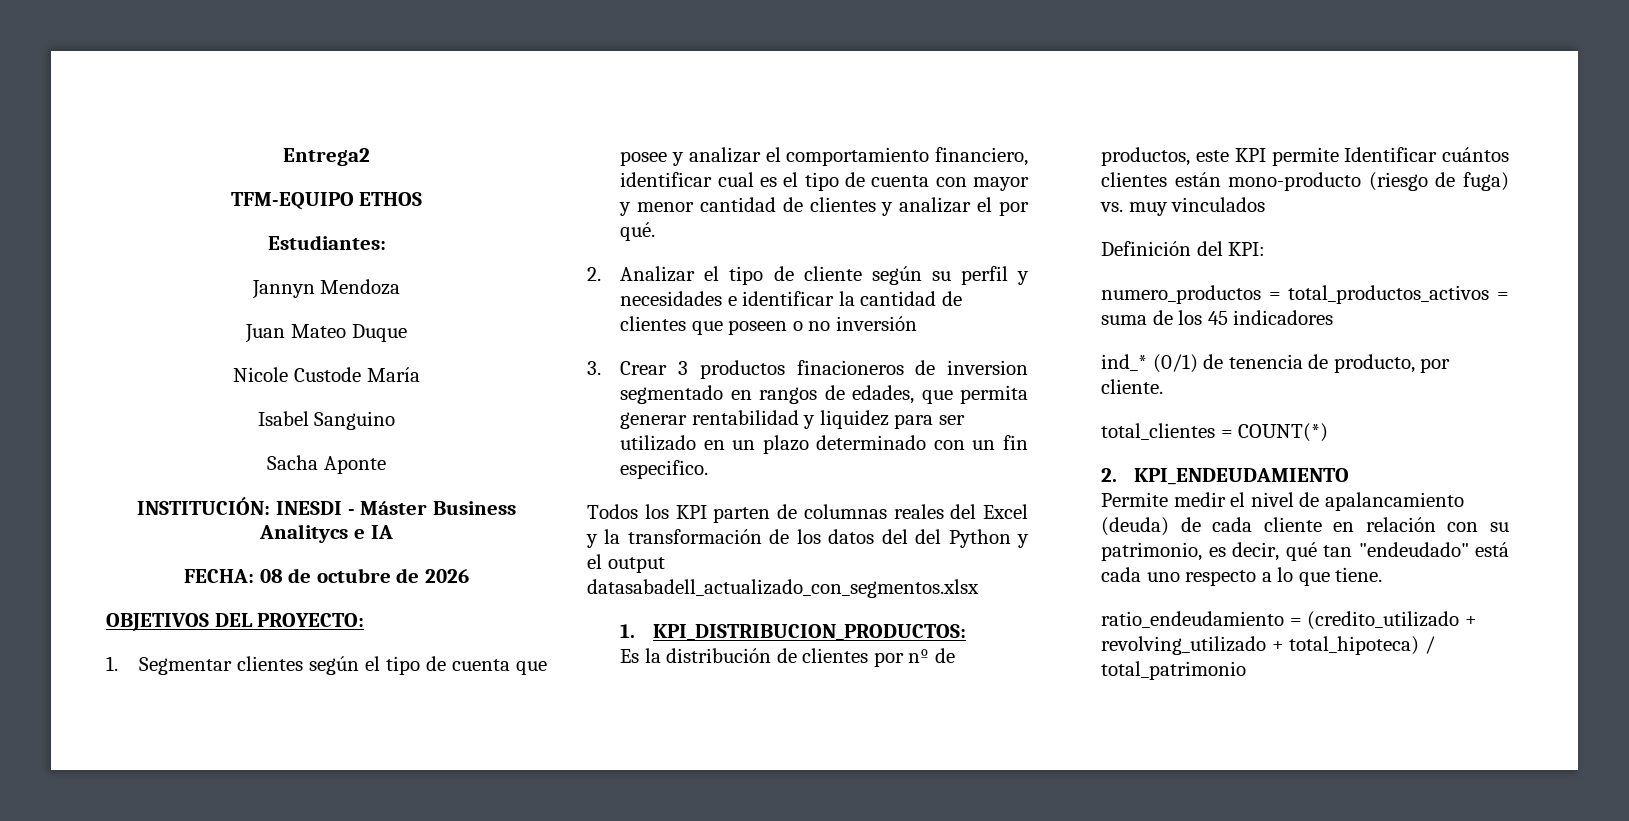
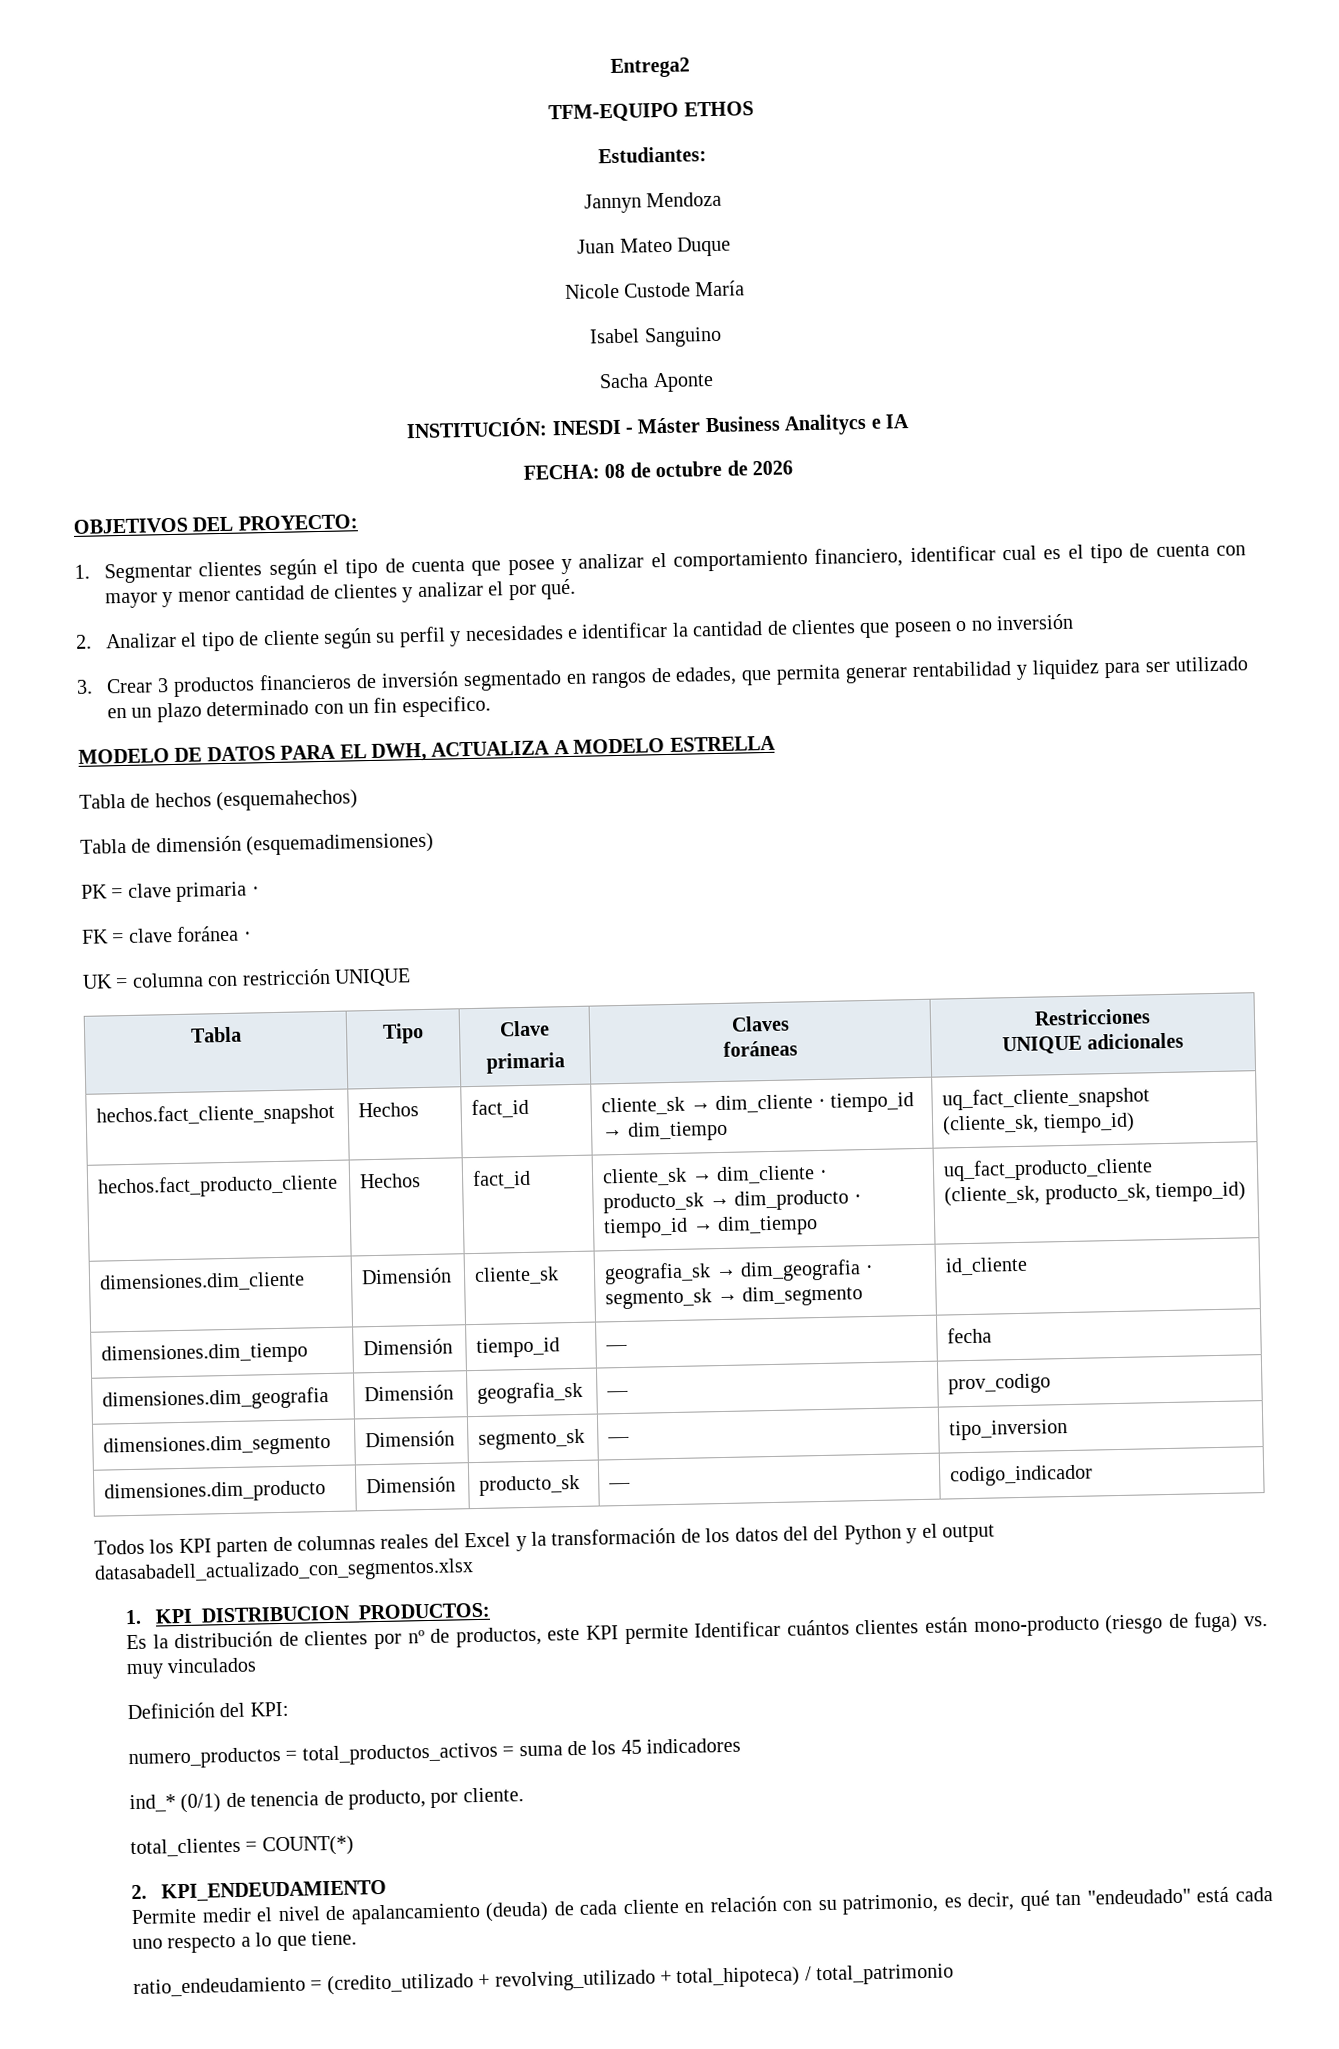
[796,360,1028,375] finacioneros de inversion -> [258,671,459,691] financieros de inversión
(709, 469) none -> [78,735,776,764] [79,789,359,812] [80,832,435,856] [81,881,260,902] [81,925,252,944] [82,968,411,989] [189,1026,242,1043] [382,1022,424,1044] [499,1020,550,1037] [485,1052,565,1074] [730,1015,790,1032] [723,1040,798,1057] [1034,1008,1151,1026] [1002,1032,1184,1056] [96,1102,336,1128] [358,1102,420,1118] [471,1098,530,1119] [601,1092,915,1116] [602,1120,728,1142] [942,1086,1151,1111] [942,1112,1135,1136] [98,1173,339,1199] [359,1173,422,1189] [472,1169,532,1190] [602,1165,828,1187] [603,1189,862,1214] [603,1215,819,1239] [943,1157,1154,1182] [944,1181,1247,1207] [99,1271,306,1293] [361,1267,453,1285] [474,1266,560,1285] [604,1259,874,1285] [605,1285,864,1310] [945,1256,1029,1276] [101,1342,309,1366] [363,1338,454,1356] [476,1337,561,1358] [605,1344,629,1351] [947,1327,993,1344] [102,1386,330,1412] [364,1384,455,1402] [477,1381,584,1404] [606,1390,630,1397] [948,1373,1052,1395] [103,1433,332,1458] [365,1430,456,1448] [478,1428,586,1450] [607,1436,631,1443] [949,1419,1069,1441] [104,1480,327,1504] [366,1476,457,1494] [479,1474,581,1496] [608,1482,632,1489] [950,1464,1094,1487] // MODELO DE DATOS PARA EL DWH, ACTUALIZA A MODELO ESTRELLA // Tabla de hechos (esquemahechos) // Tabla de dimensión (esquemadimensiones) // PK = clave primaria · // FK = clave foránea · // UK = columna con restricción UNIQUE // Tabla | Tipo | Clave // primaria | Claves // foráneas | Restricciones // UNIQUE adicionales // hechos.fact_cliente_snapshot | Hechos | fact_id | cliente_sk → dim_cliente · tiempo_id → dim_tiempo | uq_fact_cliente_snapshot (cliente_sk, tiempo_id) // hechos.fact_producto_cliente | Hechos | fact_id | cliente_sk → dim_cliente · producto_sk → dim_producto · tiempo_id → dim_tiempo | uq_fact_producto_cliente (cliente_sk, producto_sk, tiempo_id) // dimensiones.dim_cliente | Dimensión | cliente_sk | geografia_sk → dim_geografia · segmento_sk → dim_segmento | id_cliente // dimensiones.dim_tiempo | Dimensión | tiempo_id | — | fecha // dimensiones.dim_geografia | Dimensión | geografia_sk | — | prov_codigo // dimensiones.dim_segmento | Dimensión | segmento_sk | — | tipo_inversion // dimensiones.dim_producto | Dimensión | producto_sk | — | codigo_indicador

